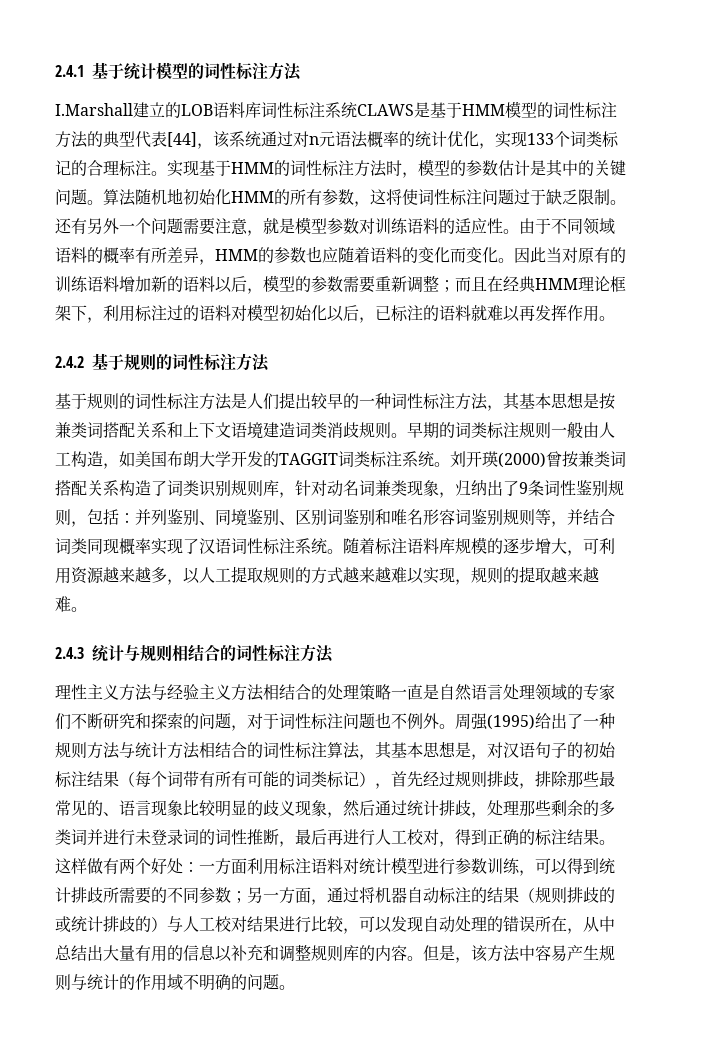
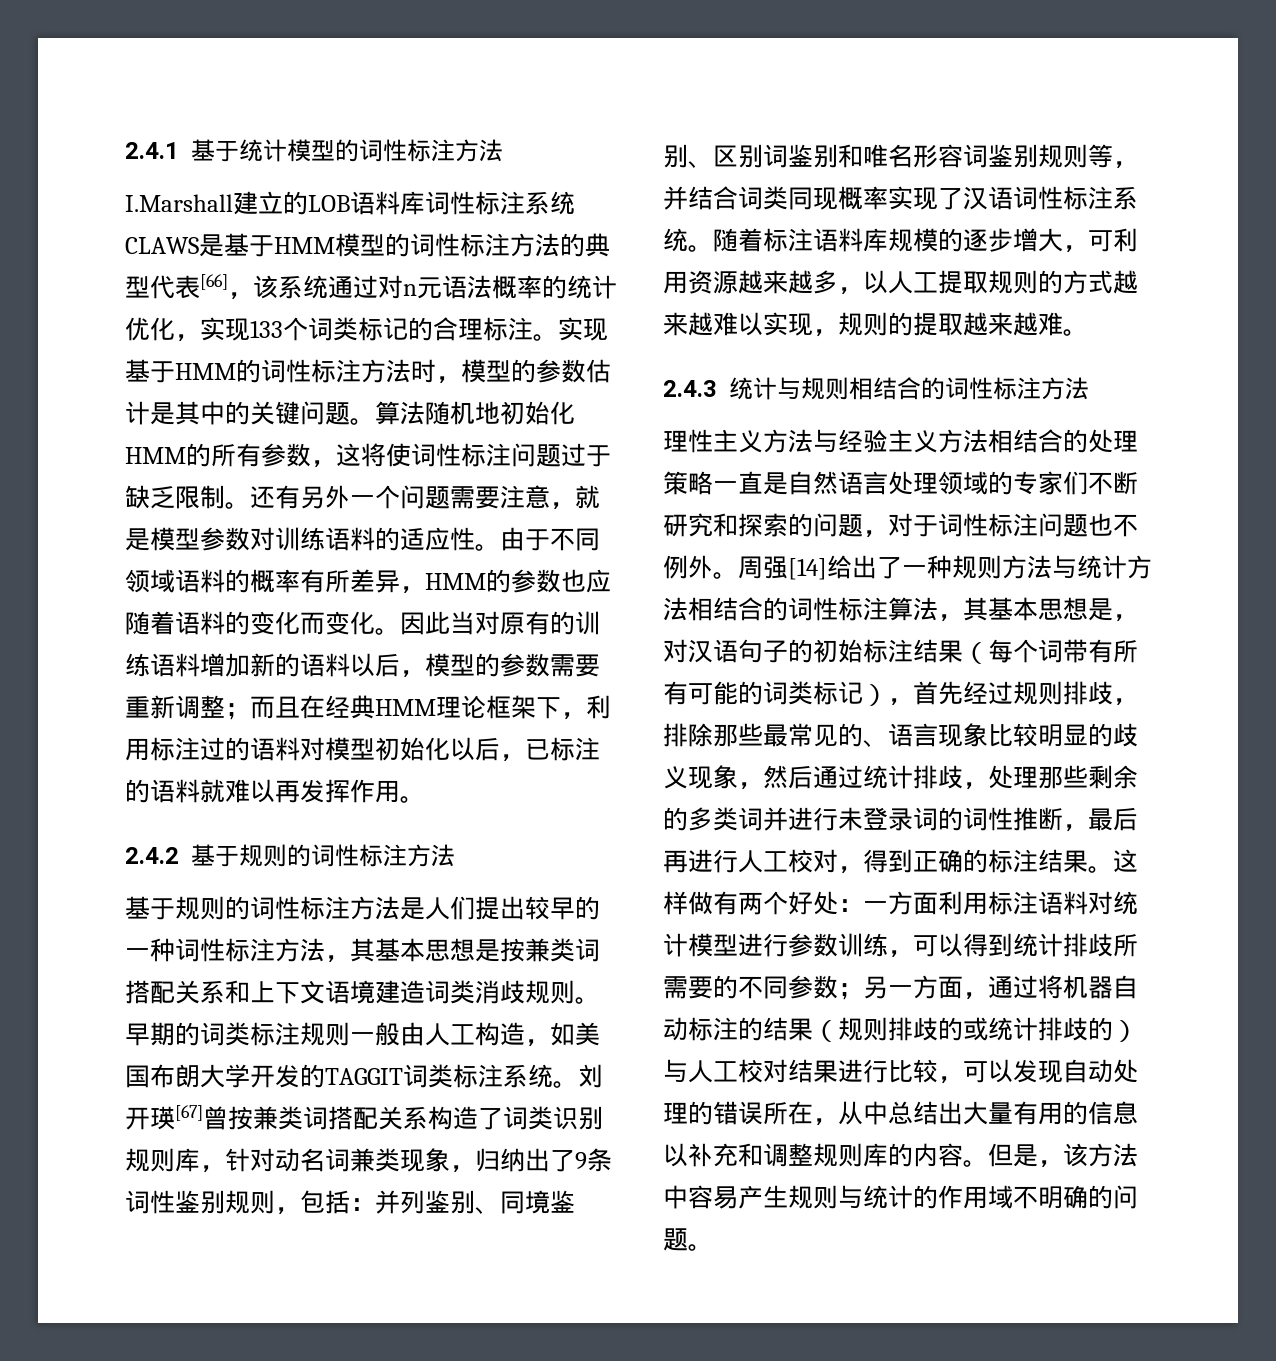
[167,132,197,147] [44] -> [200,274,228,290] [66]
[498,452,546,468] (2000) -> [175,1105,203,1121] [67]
[487,714,535,730] (1995) -> [788,558,827,580] [14]

